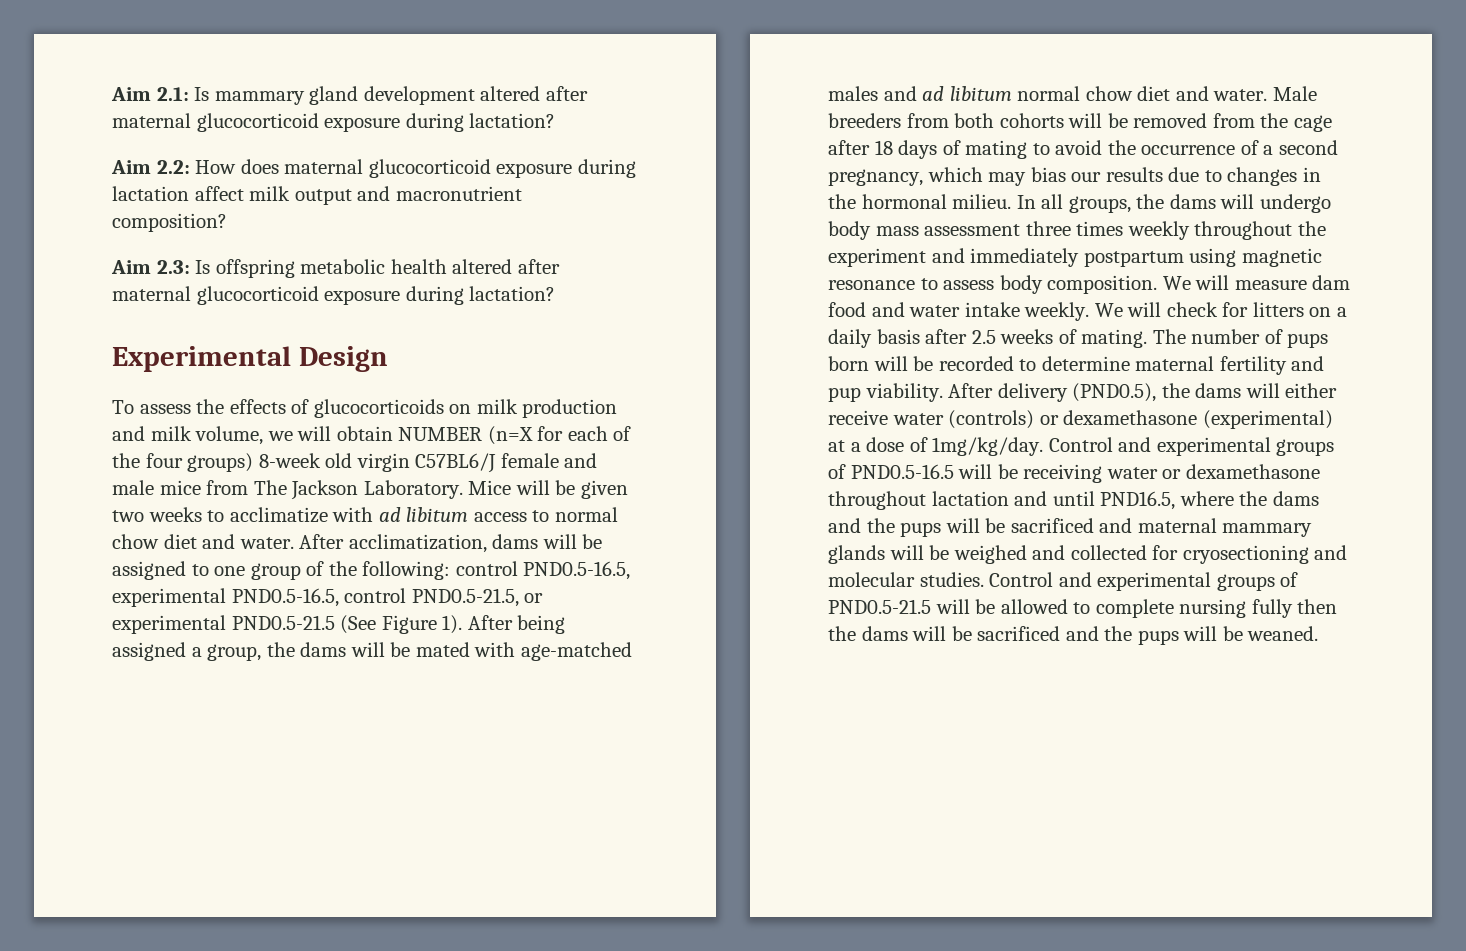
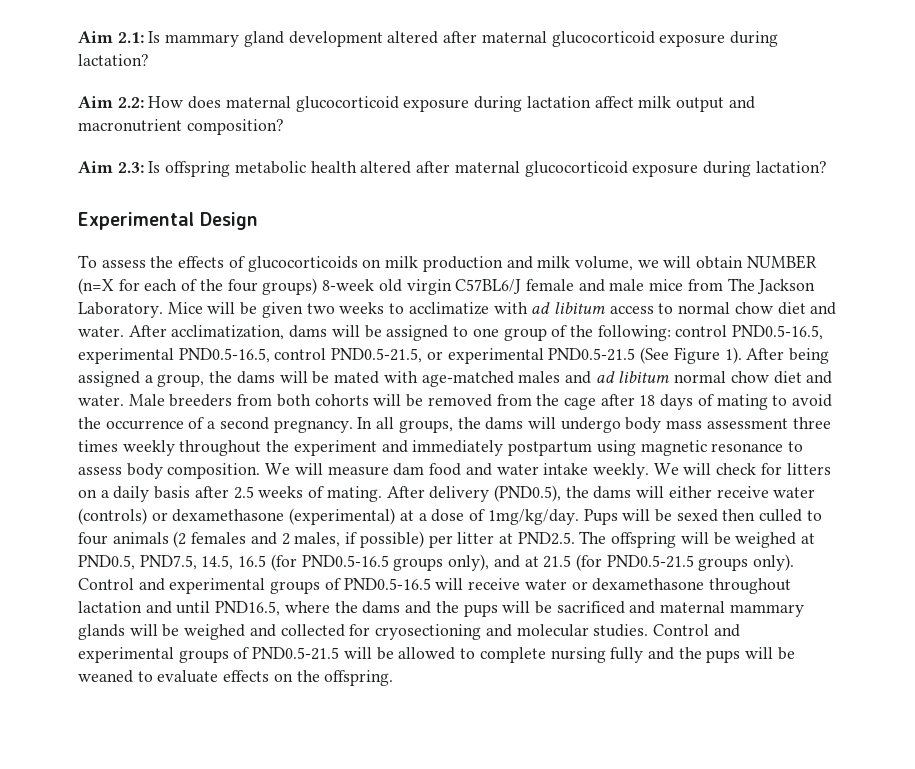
[828,167,1321,186] [828,194,1012,209] pregnancy, which may bias our results due to changes in the hormonal milieu. -> [273,420,353,433] pregnancy.
[1152,329,1329,348] [828,356,1325,375] [828,383,943,402] The number of pups born will be recorded to determine maternal fertility and pup viability. -> (382, 494) none
(1044, 446) none -> [583,509,822,525] [78,531,816,548] [78,554,795,571] Pups will be sexed then culled to four animals (2 females and 2 males, if possible) per litter at PND2.5. The offspring will be weighed at PND0.5, PND7.5, 14.5, 16.5 (for PND0.5-16.5 groups only), and at 21.5 (for PND0.5-21.5 groups only).
[997,464,1103,483] be receiving -> [468,578,521,590] receive
[1297,599,1338,614] [828,626,1319,645] then the dams will be sacrificed and the pups will be weaned. -> [647,647,795,663] [78,670,394,686] and the pups will be weaned to evaluate effects on the offspring.

